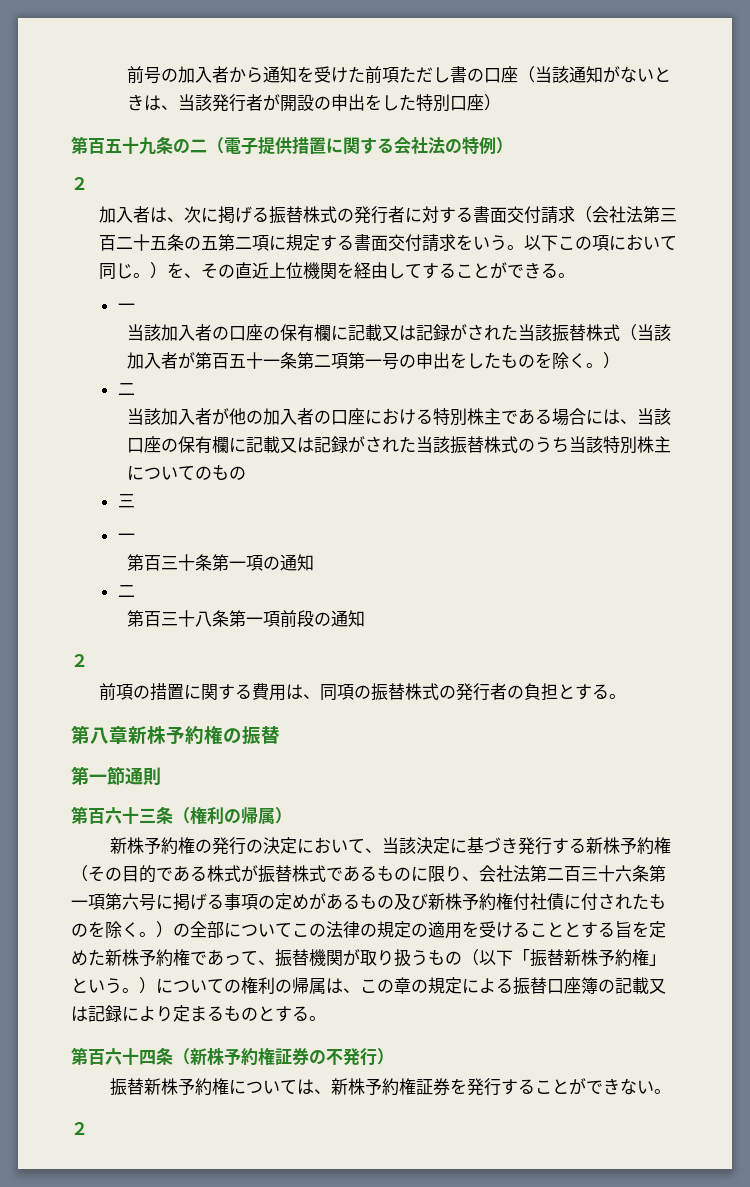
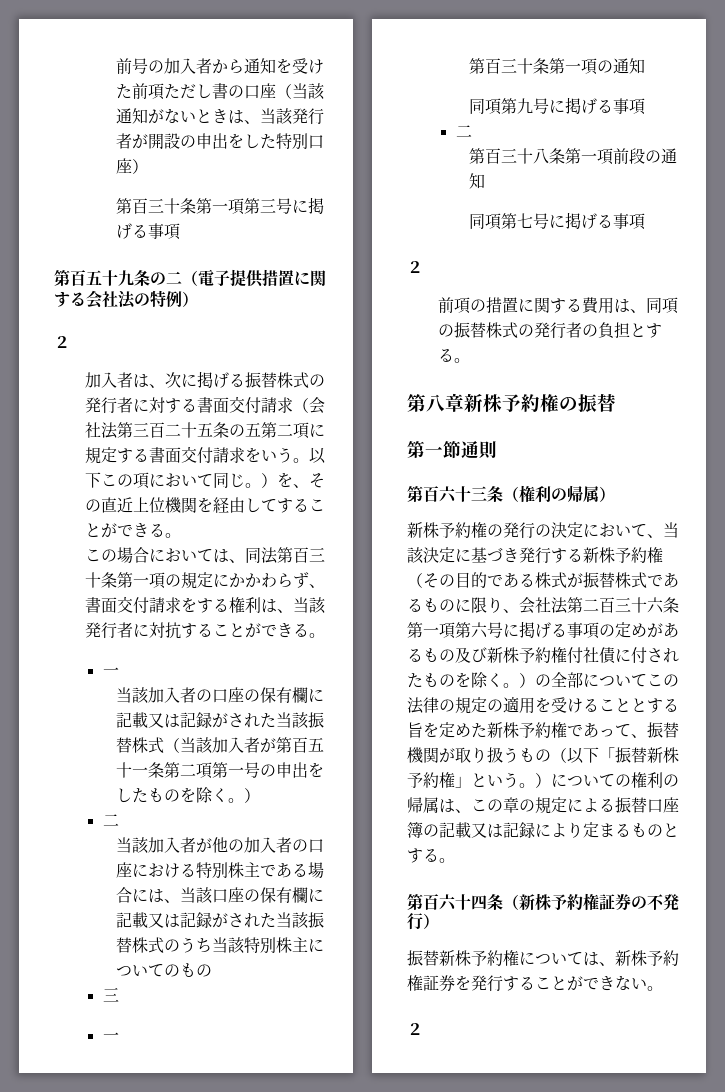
(502, 102) none -> [116,197,325,215] [116,223,181,240] // 第百三十条第一項第三号に掲げる事項
(576, 275) none -> [85,547,326,564] [85,572,326,589] [85,596,327,614] [85,622,326,639] // この場合においては、同法第百三十条第一項の規定にかかわらず、書面交付請求をする権利は、当該発行者に対抗することができる。
(315, 562) none -> [469,97,646,115] // 同項第九号に掲げる事項
(366, 618) none -> [469,212,646,230] // 同項第七号に掲げる事項

